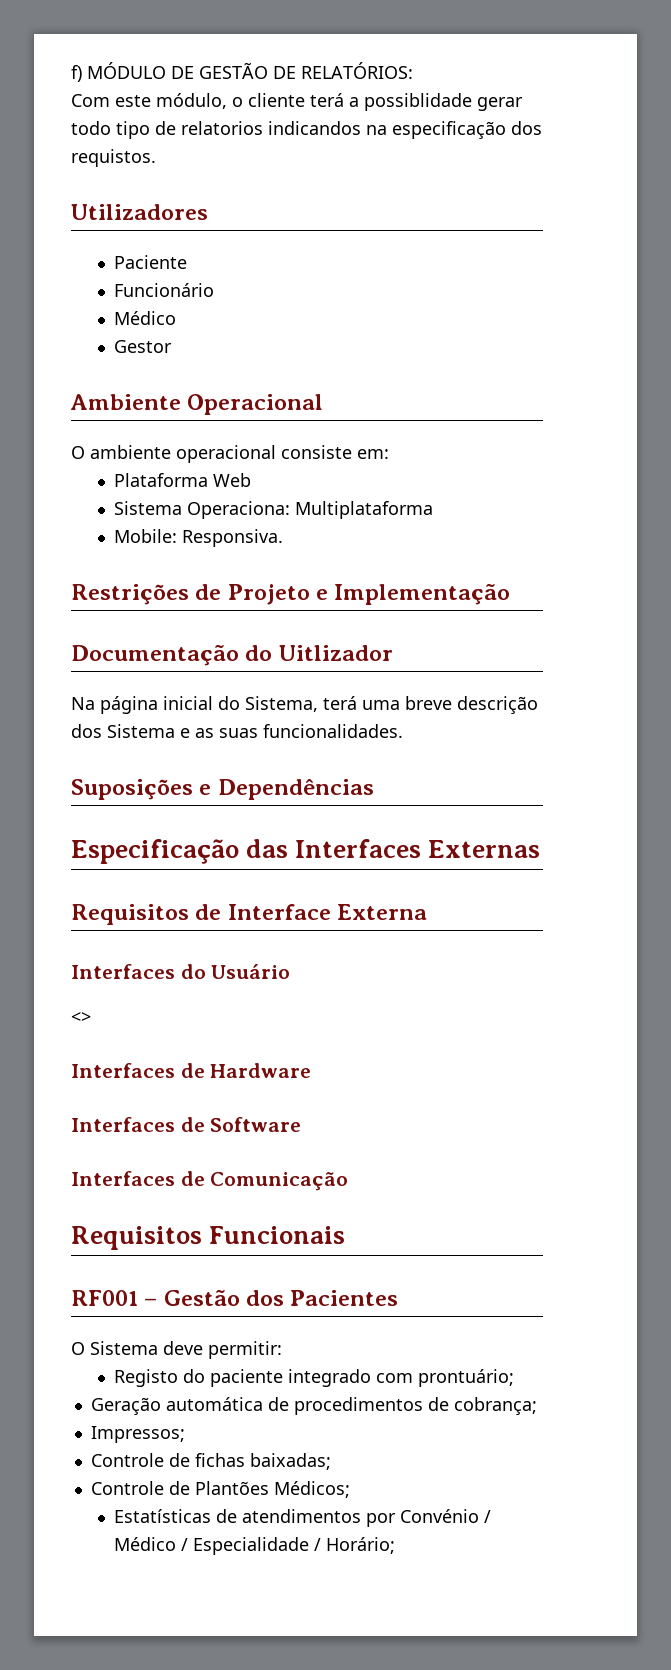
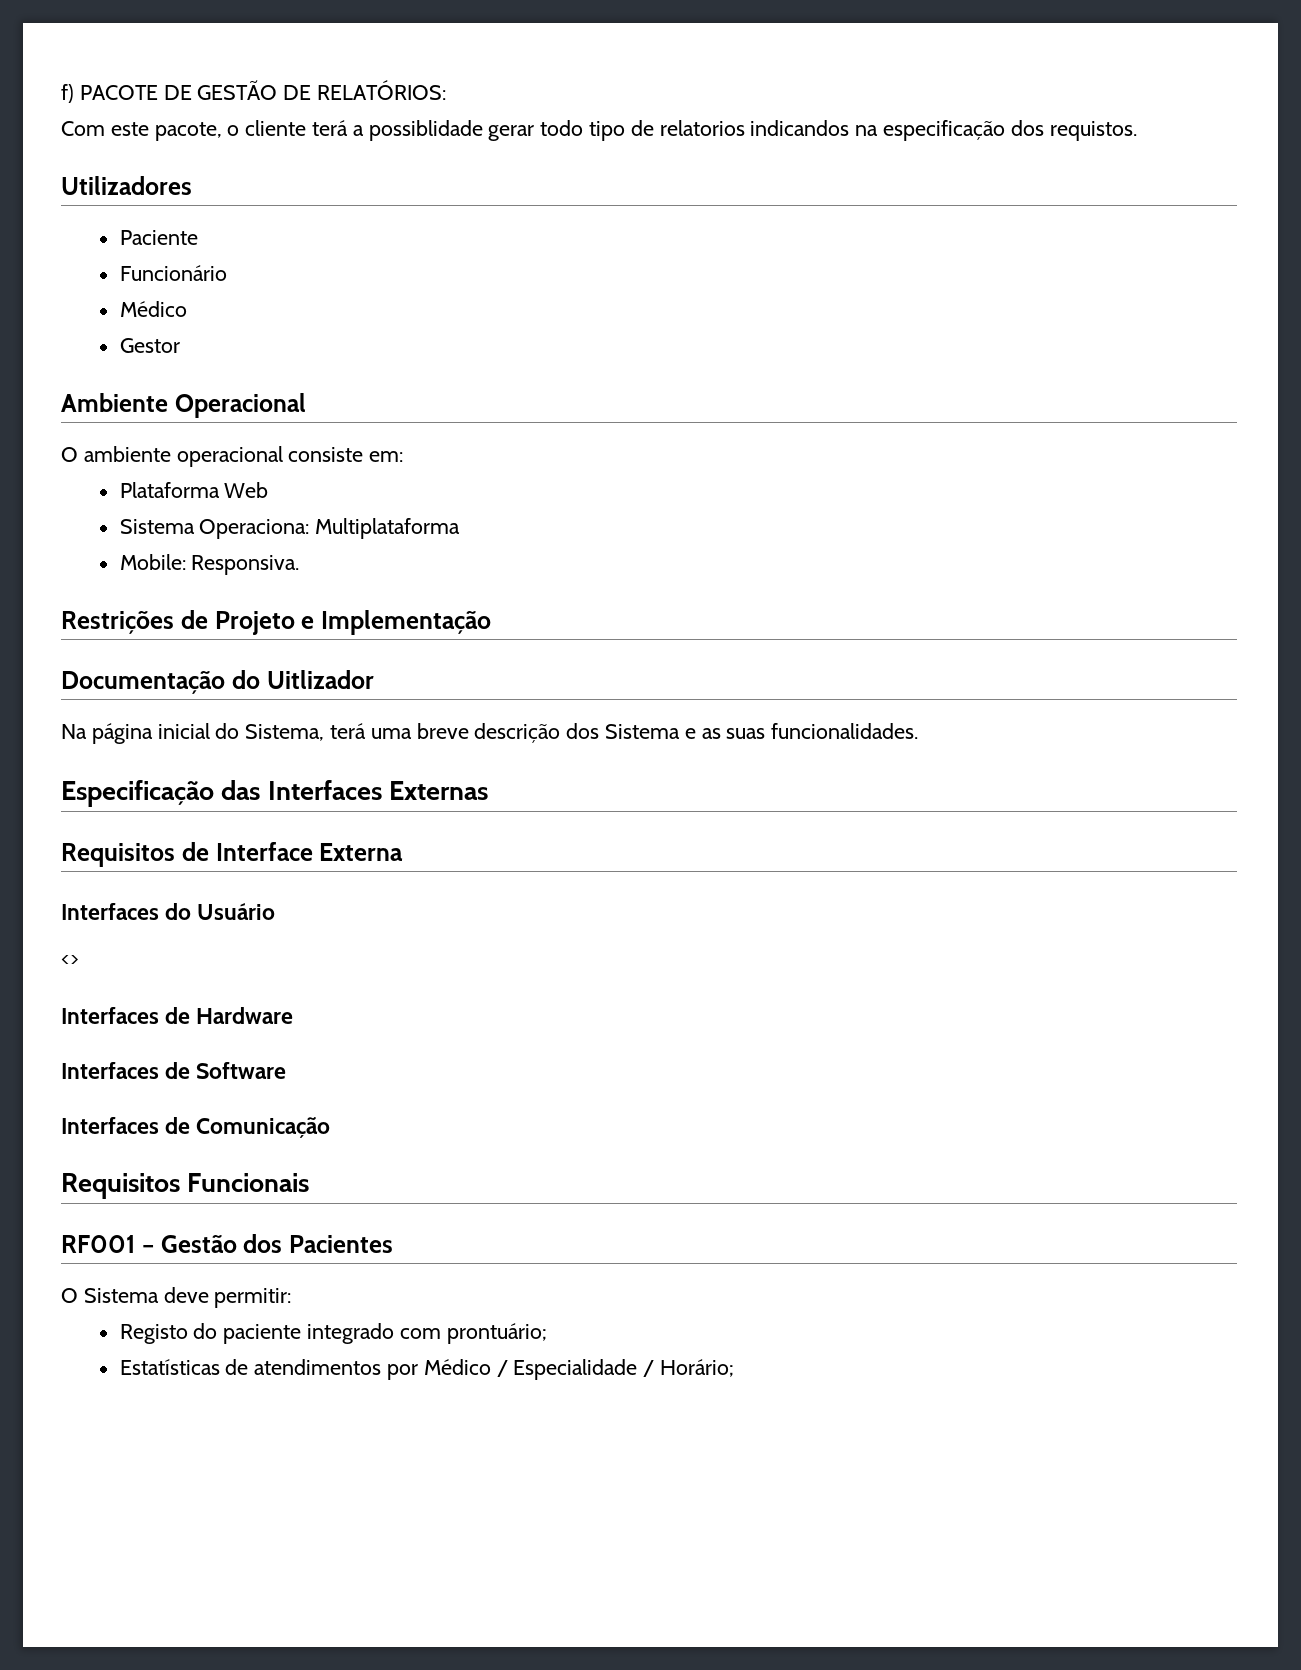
[87,62,166,79] MÓDULO -> [79,85,158,100] PACOTE
[156,93,227,109] módulo, -> [154,122,222,141] pacote,
[71,779,374,800] // Suposições e Dependências -> (919, 731) none
[90,1397,537,1415] [90,1426,185,1443] [90,1453,331,1470] [90,1481,350,1498] // Geração automática de procedimentos de cobrança; // Impressos; // Controle de fichas baixadas; // Controle de Plantões Médicos; -> (547, 1333) none
[399,1509,491,1523] Convénio / -> (418, 1372) none

